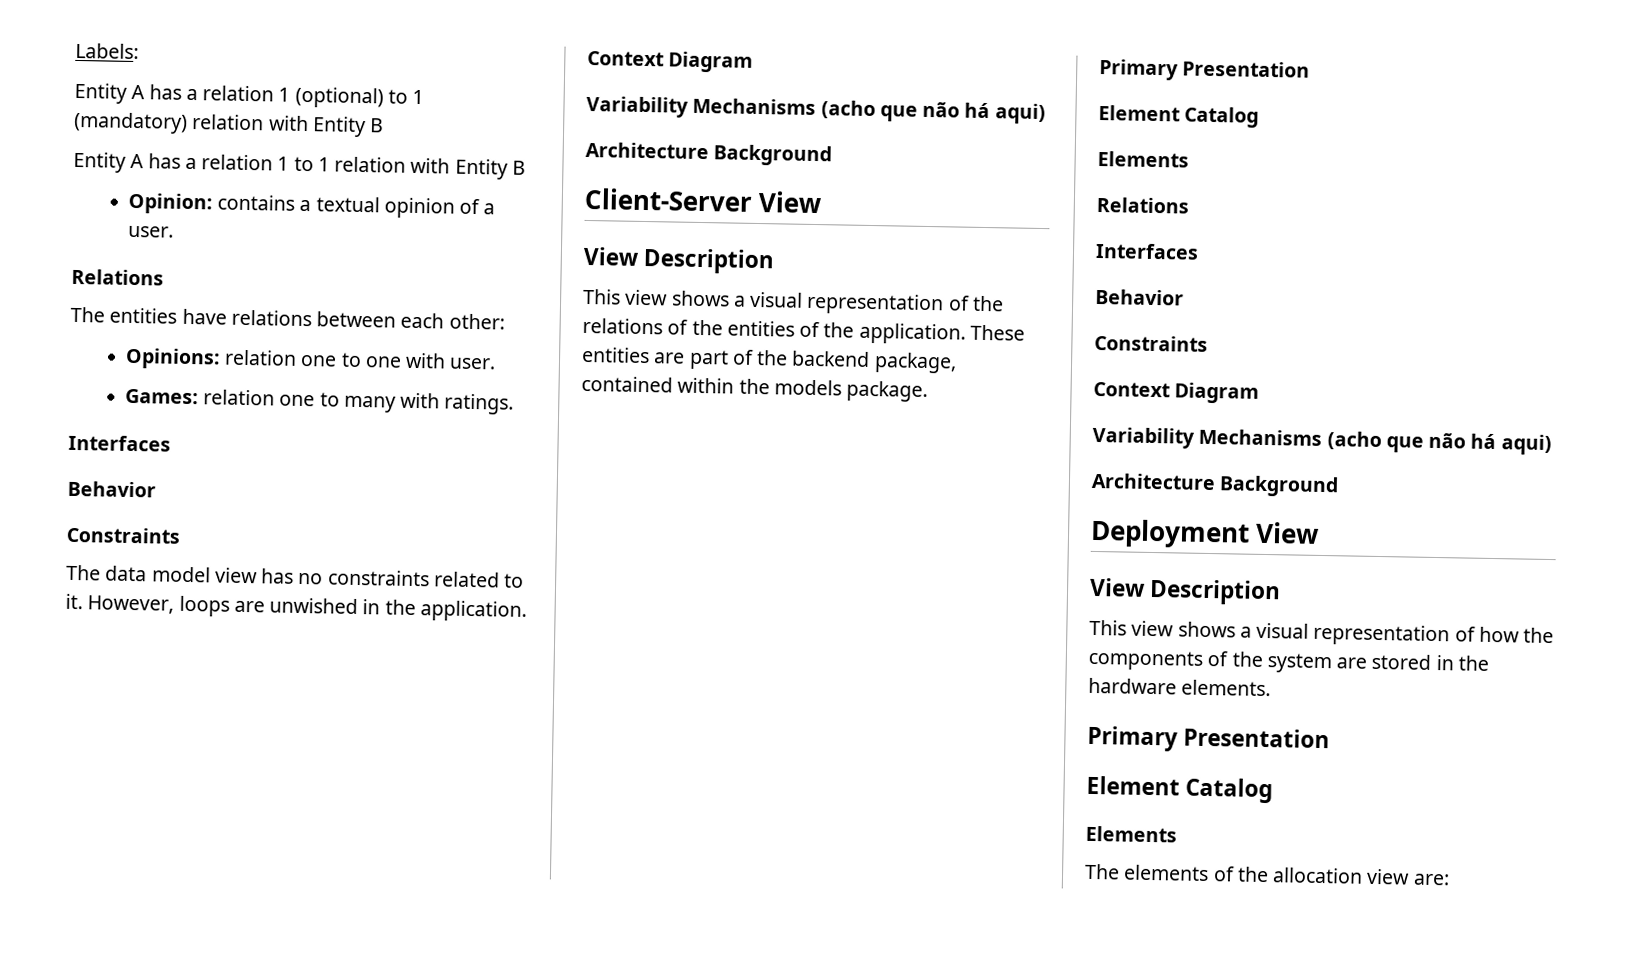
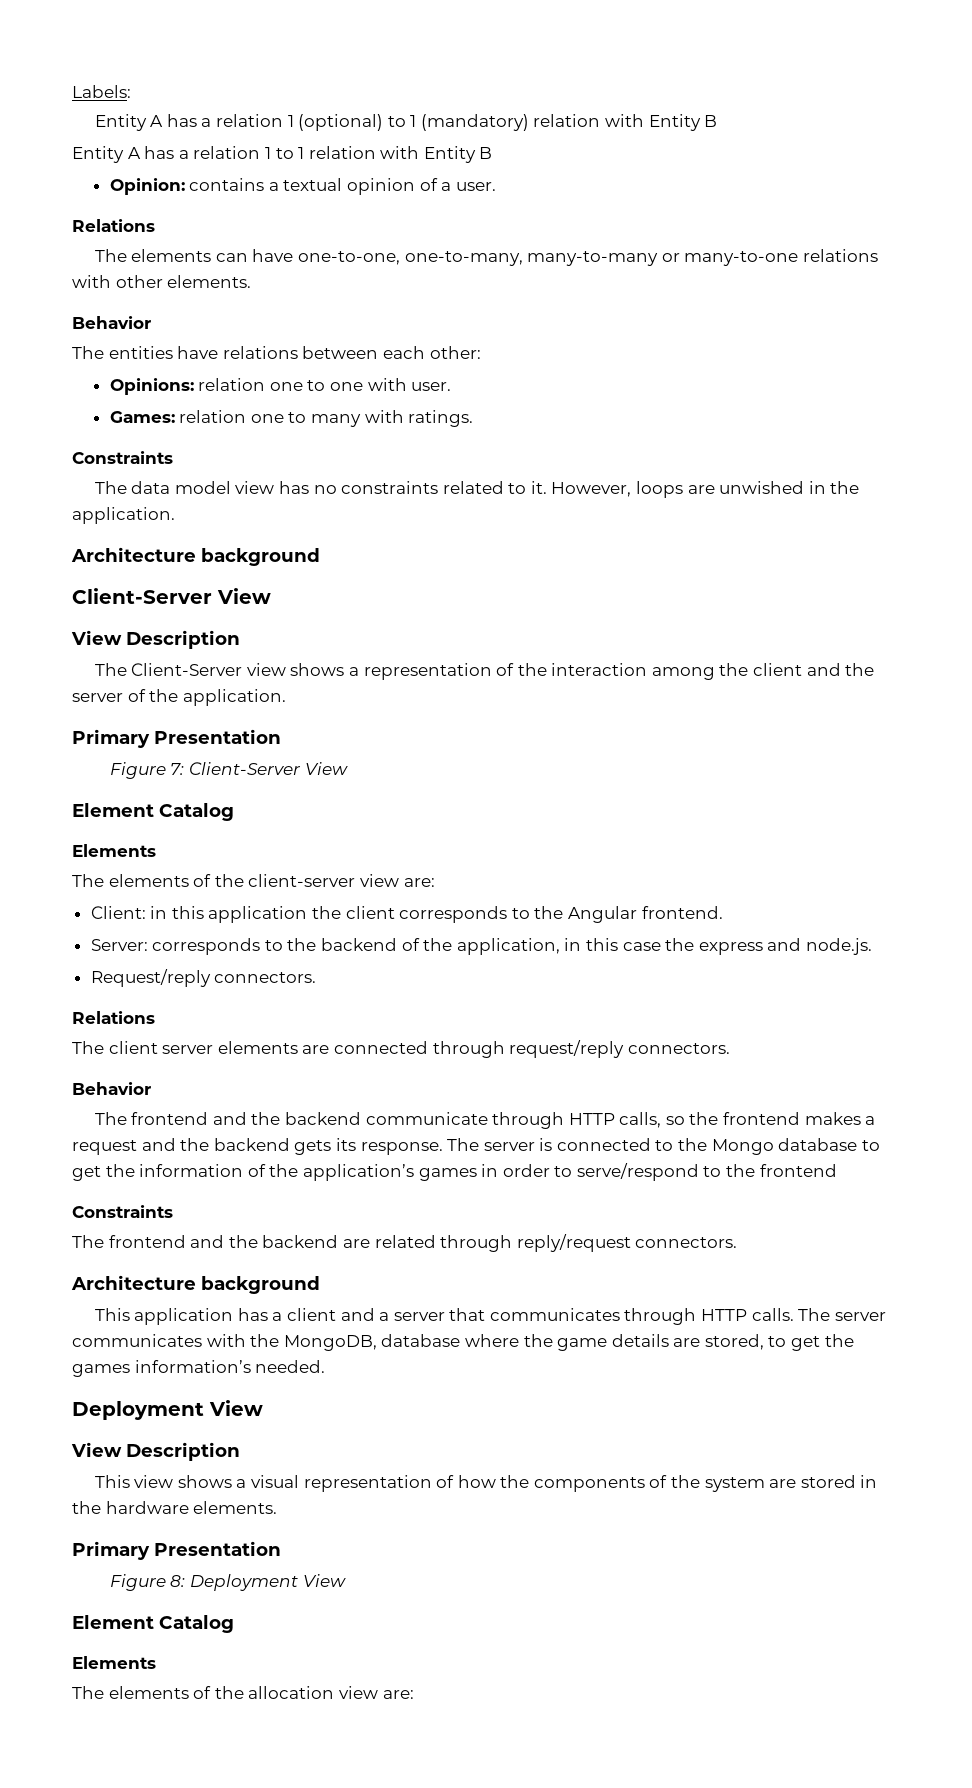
(164, 277) none -> [94,249,878,266] [72,275,252,288] [72,316,151,329] // The elements can have one-to-one, one-to-many, many-to-many or many-to-one relations with other elements. // Behavior
[68,434,171,452] [67,480,156,498] // Interfaces // Behavior -> (474, 418) none
[587,50,754,73] [586,95,1046,125] [585,141,833,167] // Context Diagram // Variability Mechanisms (acho que não há aqui) // Architecture Background -> [71,547,320,566] // Architecture background
[583,288,804,308] This view shows a visual -> [94,663,359,676] The Client-Server view shows a
[582,317,1025,345] [582,346,957,374] [581,375,929,403] [1099,58,1311,81] [1098,104,1260,128] [1097,150,1189,168] [1096,196,1189,214] [1095,242,1199,260] [1095,288,1184,306] [1094,334,1208,352] [1093,381,1260,404] [1092,426,1552,456] [1091,472,1340,498] relations of the entities of the application. These entities are part of the backend package, contained within the models package. // Primary Presentation // Element Catalog // Elements // Relations // Interfaces // Behavior // Constraints // Context Diagram // Variability Mechanisms (acho que não há aqui) // Architecture Background -> [551,663,875,680] [72,689,286,706] [72,729,281,748] [109,762,348,779] [72,803,234,821] [72,844,156,857] [72,874,435,887] [90,906,723,923] [90,938,872,955] [90,969,317,987] [72,1011,155,1024] [72,1040,730,1058] [72,1082,151,1095] [94,1112,876,1129] [72,1138,880,1155] [72,1163,837,1181] [72,1205,173,1218] [72,1234,738,1252] [71,1275,320,1294] [94,1308,886,1325] [72,1334,854,1351] [72,1360,326,1377] interaction among the client and the server of the application. // Primary Presentation // Figure 7: Client-Server View // Element Catalog // Elements // The elements of the client-server view are: // Client: in this application the client corresponds to the Angular frontend. // Server: corresponds to the backend of the application, in this case the express and node.js. // Request/reply connectors. // Relations // The client server elements are connected through request/reply connectors. // Behavior // The frontend and the backend communicate through HTTP calls, so the frontend makes a request and the backend gets its response. The server is connected to the Mongo database to get the information of the application’s games in order to serve/respond to the frontend // Constraints // The frontend and the backend are related through reply/request connectors. // Architecture background // This application has a client and a server that communicates through HTTP calls. The server communicates with the MongoDB, database where the game details are stored, to get the games information’s needed.
(1331, 738) none -> [109,1574,346,1591] // Figure 8: Deployment View

